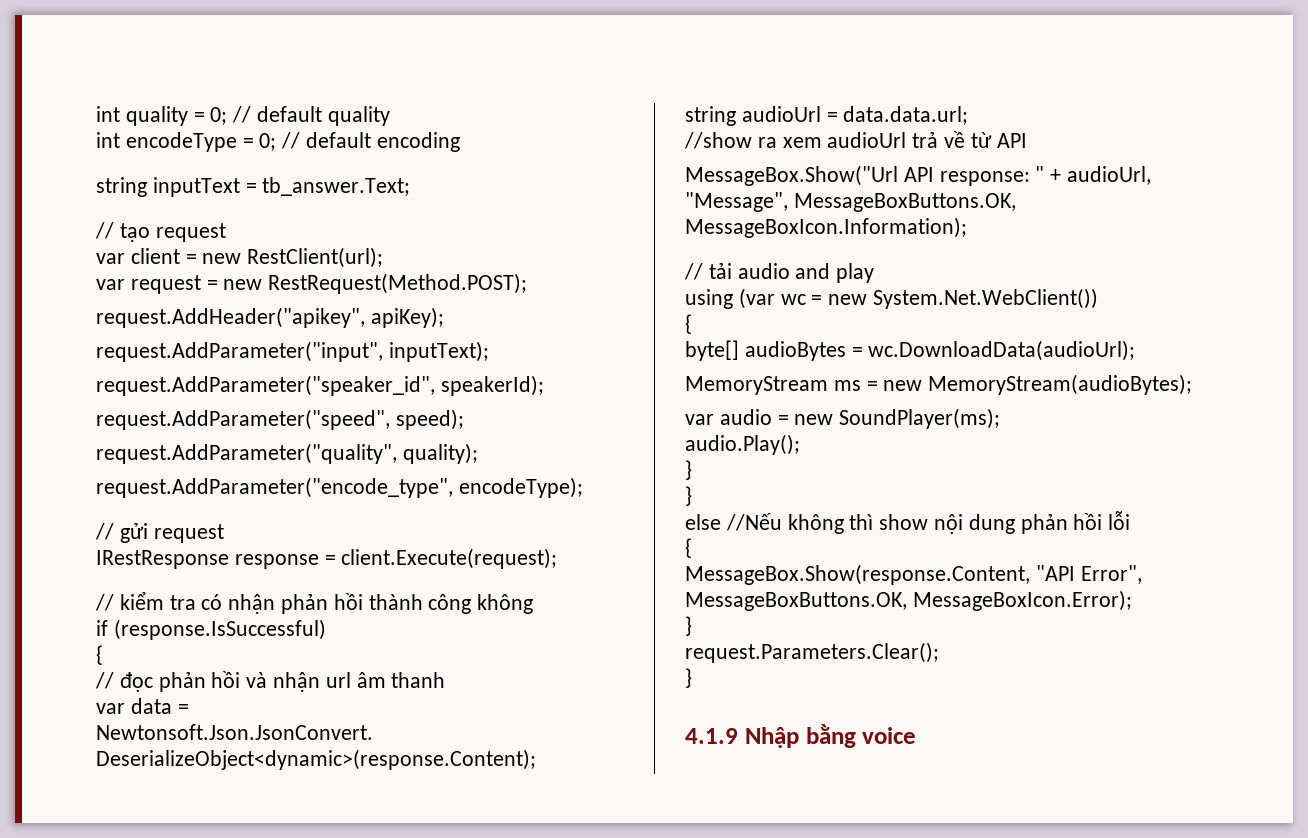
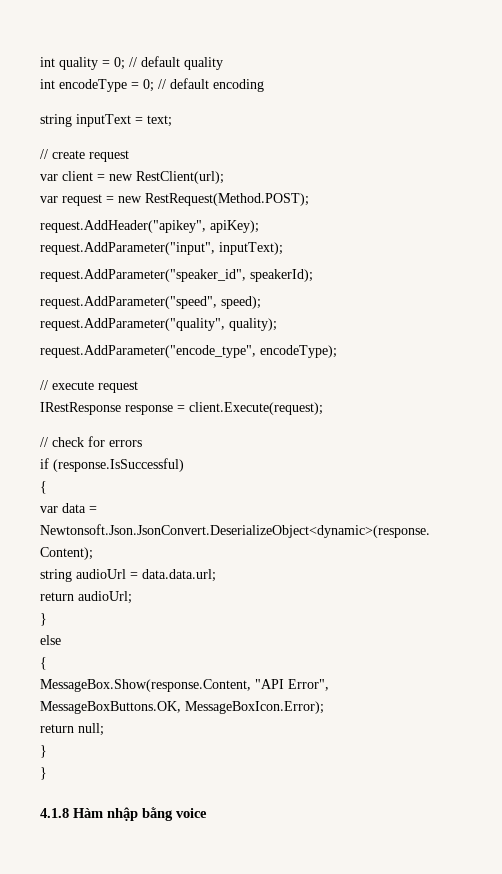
[262,177,411,196] [95,222,150,242] tb_answer.Text; // // tạo -> [147,115,172,127] [40,149,85,159] text; // // create
[119,523,148,543] gửi -> [52,381,94,390] execute
[119,592,534,614] [96,619,326,640] [96,645,103,665] [95,671,446,692] kiểm tra có nhận phản hồi thành công không // if (response.IsSuccessful) // { // // đọc phản hồi và nhận url âm thanh -> [52,436,142,447] [40,458,184,472] [40,481,47,494] check for errors // if (response.IsSuccessful) // {
[684,131,1027,149] [685,165,1152,186] [685,192,1016,212] [685,217,967,238] [684,263,875,283] [685,288,1099,309] [685,314,692,334] [685,340,1136,361] [685,374,1193,395] [685,408,1001,429] [685,434,800,455] [685,460,692,480] [685,486,692,506] [685,511,1131,534] //show ra xem audioUrl trả về từ API // MessageBox.Show("Url API response: " + audioUrl, "Message", MessageBoxButtons.OK, MessageBoxIcon.Information); // // tải audio and play // using (var wc = new System.Net.WebClient()) // { // byte[] audioBytes = wc.DownloadData(audioUrl); // MemoryStream ms = new MemoryStream(audioBytes); // var audio = new SoundPlayer(ms); // audio.Play(); // } // } // else //Nếu không thì show nội dung phản hồi lỗi -> [40,591,132,604] [40,613,47,626] [40,635,61,645] return audioUrl; // } // else
[685,616,692,636] [685,642,939,663] [685,668,692,688] [685,727,799,748] } // request.Parameters.Clear(); // } // 4.1.9 Nhập -> [40,723,104,736] [40,745,47,758] [40,767,47,780] [40,807,138,821] return null; // } // } // 4.1.8 Hàm nhập

